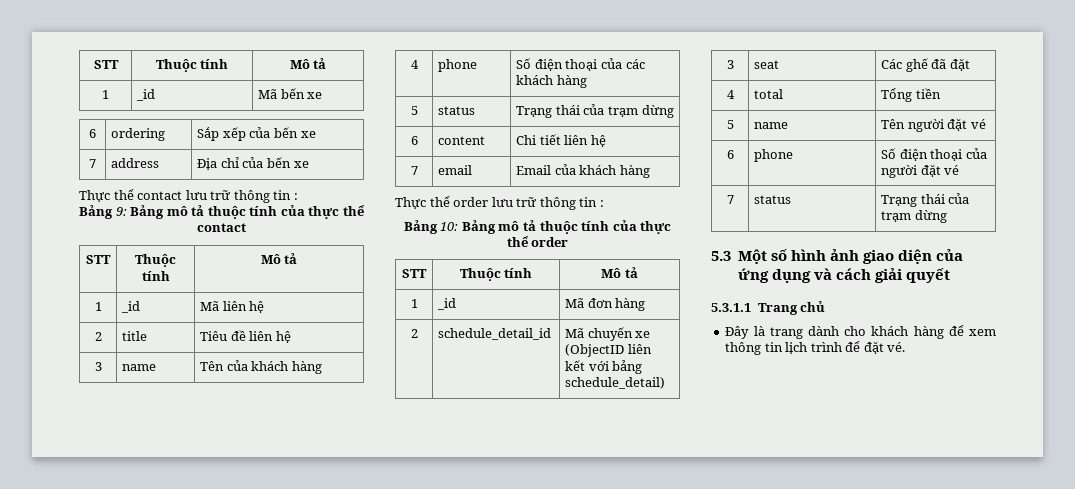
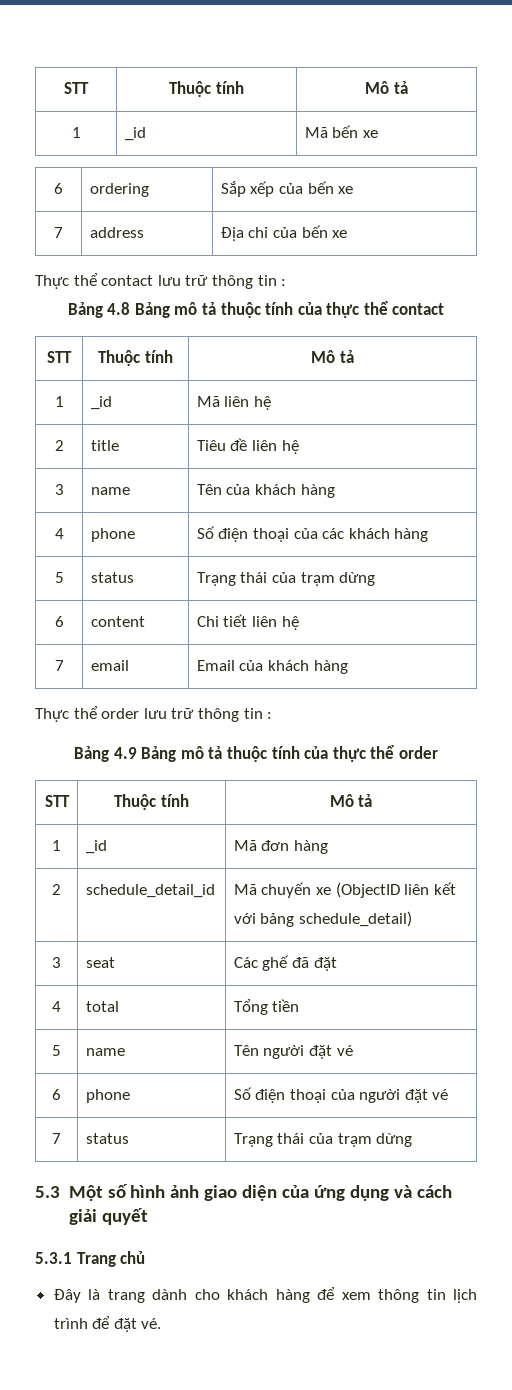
[115,207,127,216] 9: -> [107,302,131,315] 4.8
[440,222,459,231] 10: -> [113,747,137,759] 4.9
[711,303,751,312] 5.3.1.1 -> [35,1252,72,1264] 5.3.1

